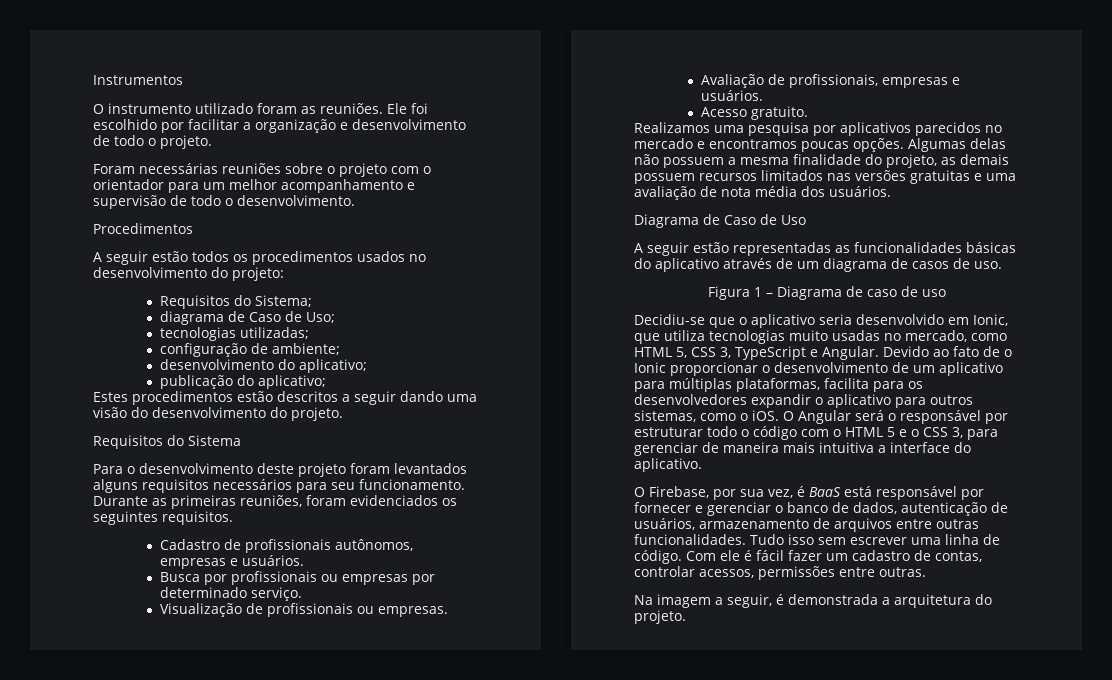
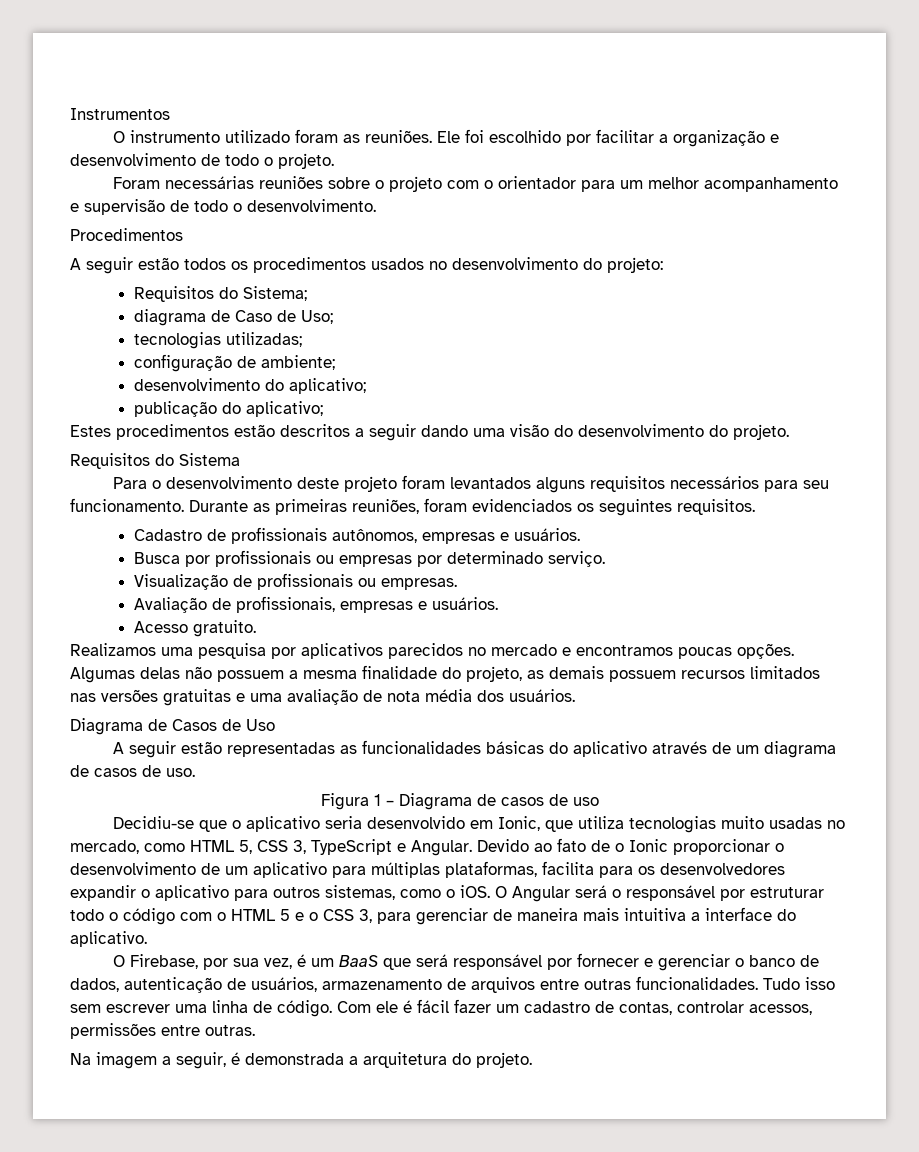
[724,215,756,225] Caso -> [172,719,217,731] Casos
[866,289,897,297] caso -> [500,797,544,806] casos
[809,486,872,497] BaaS está -> [310,954,448,970] um BaaS que será

